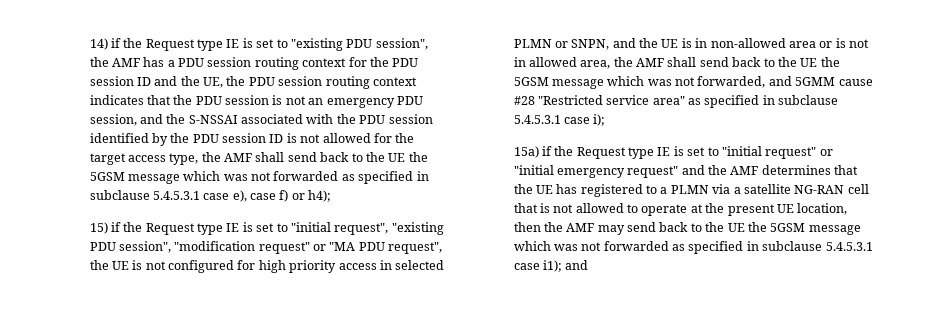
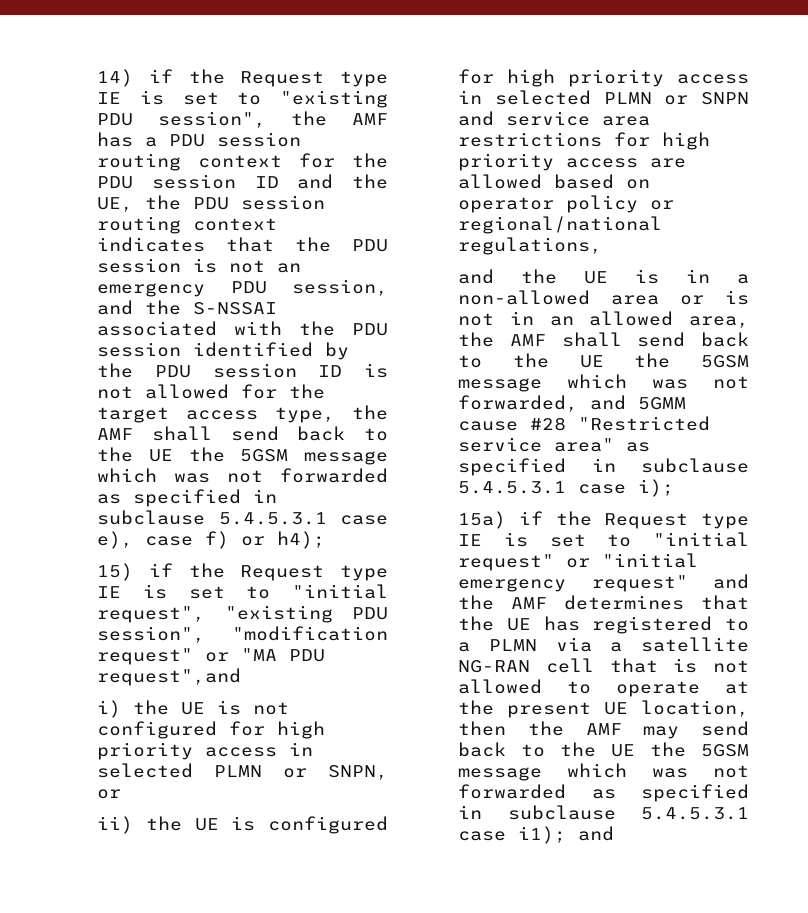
[388,242,443,254] request", -> [97,668,242,686] [97,700,122,718] request",and // i)
(610, 44) none -> [97,789,122,799] [97,816,388,834] [458,69,749,87] [458,90,749,105] [458,111,651,126] [458,132,711,150] [458,153,687,171] [458,174,651,189] [458,195,675,213] [458,216,663,234] [458,237,603,255] or // ii) the UE is configured for high priority access in selected PLMN or SNPN and service area restrictions for high priority access are allowed based on operator policy or regional/national regulations, //
(708, 43) none -> [737,274,749,284] a
(526, 62) none -> [549,316,574,326] an

